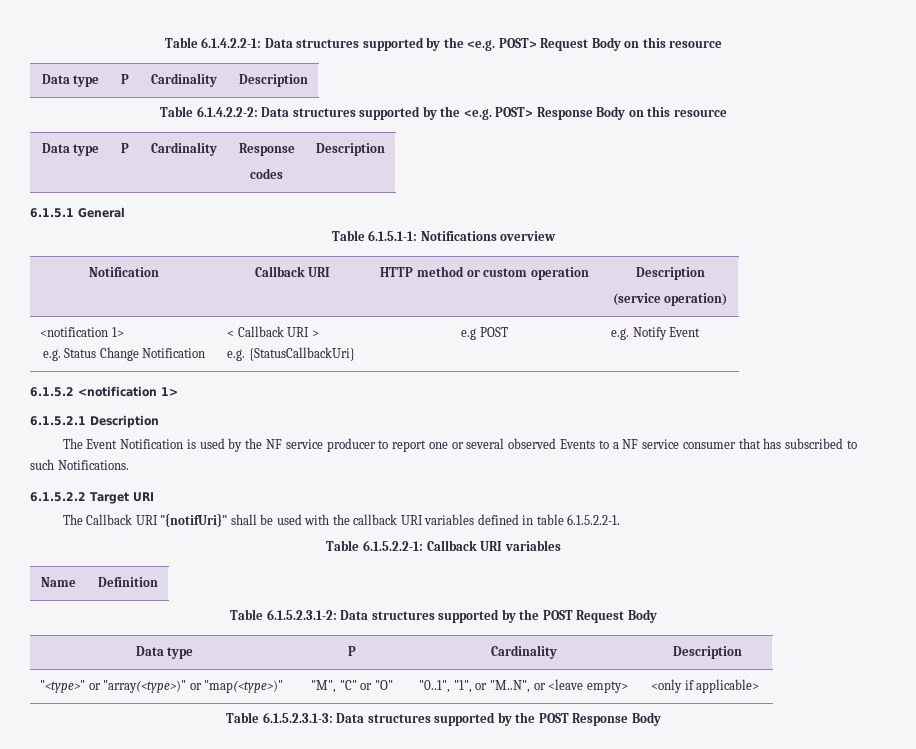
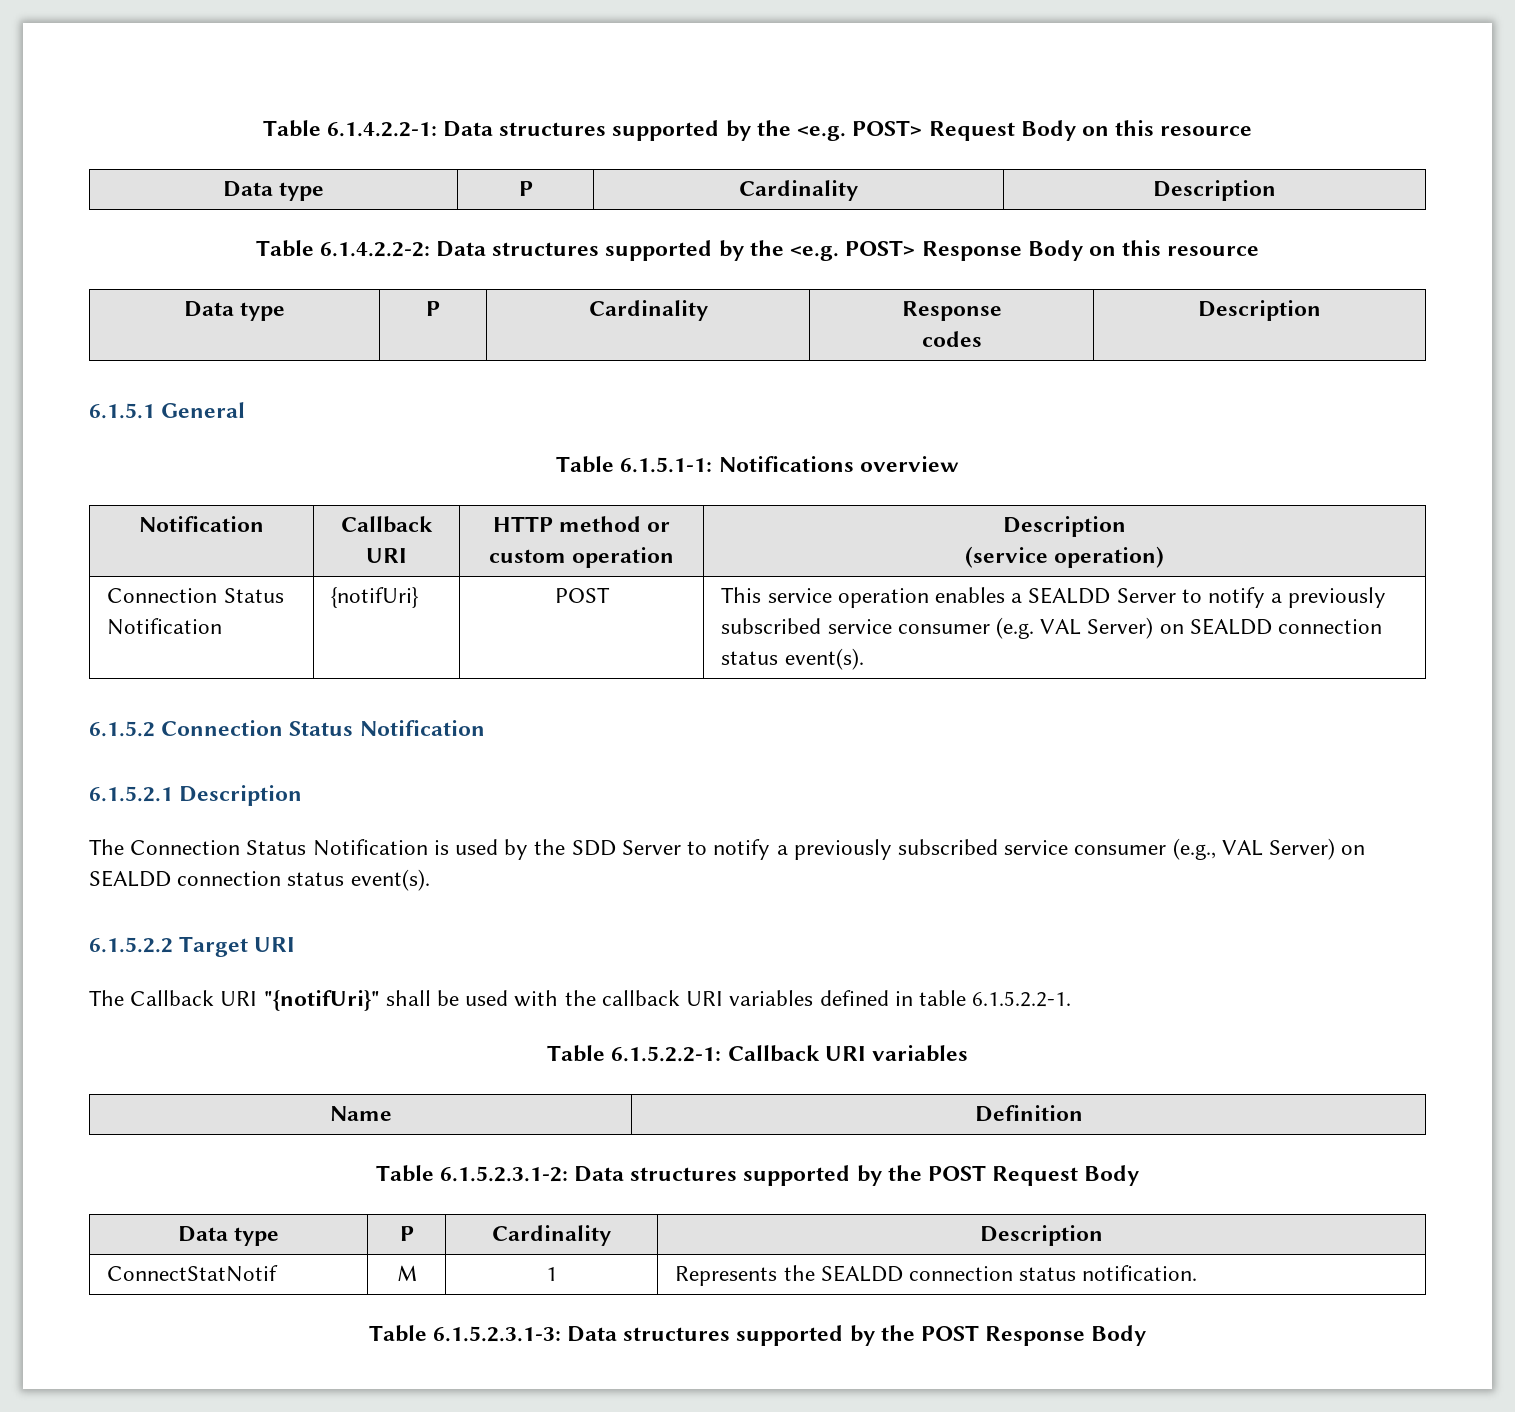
[40,327,124,337] [42,347,206,361] [227,326,319,337] [227,347,355,361] [461,327,508,340] [611,327,701,340] [30,386,178,397] <notification 1> // e.g. Status Change Notification | < Callback URI > // e.g. {StatusCallbackUri} | e.g POST | e.g. Notify Event // 6.1.5.2 <notification 1> -> [107,588,284,603] [107,618,223,635] [331,587,420,608] [554,587,610,603] [721,587,1387,608] [721,617,1383,639] [721,648,864,670] [89,720,485,737] Connection Status Notification | {notifUri} | POST | This service operation enables a SEALDD Server to notify a previously subscribed service consumer (e.g. VAL Server) on SEALDD connection status event(s). // 6.1.5.2 Connection Status Notification
[86,439,118,449] Event -> [130,840,307,855] Connection Status
[265,438,858,452] [30,459,129,470] NF service producer to report one or several observed Events to a NF service consumer that has subscribed to such Notifications. -> [571,838,1366,860] [89,869,430,891] SDD Server to notify a previously subscribed service consumer (e.g., VAL Server) on SEALDD connection status event(s).
[40,680,284,693] [311,680,393,693] [419,679,628,693] [651,679,760,693] "<type>" or "array(<type>)" or "map(<type>)" | "M", "C" or "O" | "0..1", "1", or "M..N", or <leave empty> | <only if applicable> -> [107,1265,279,1282] [396,1265,417,1281] [546,1267,557,1281] [675,1265,1198,1286] ConnectStatNotif | M | 1 | Represents the SEALDD connection status notification.

